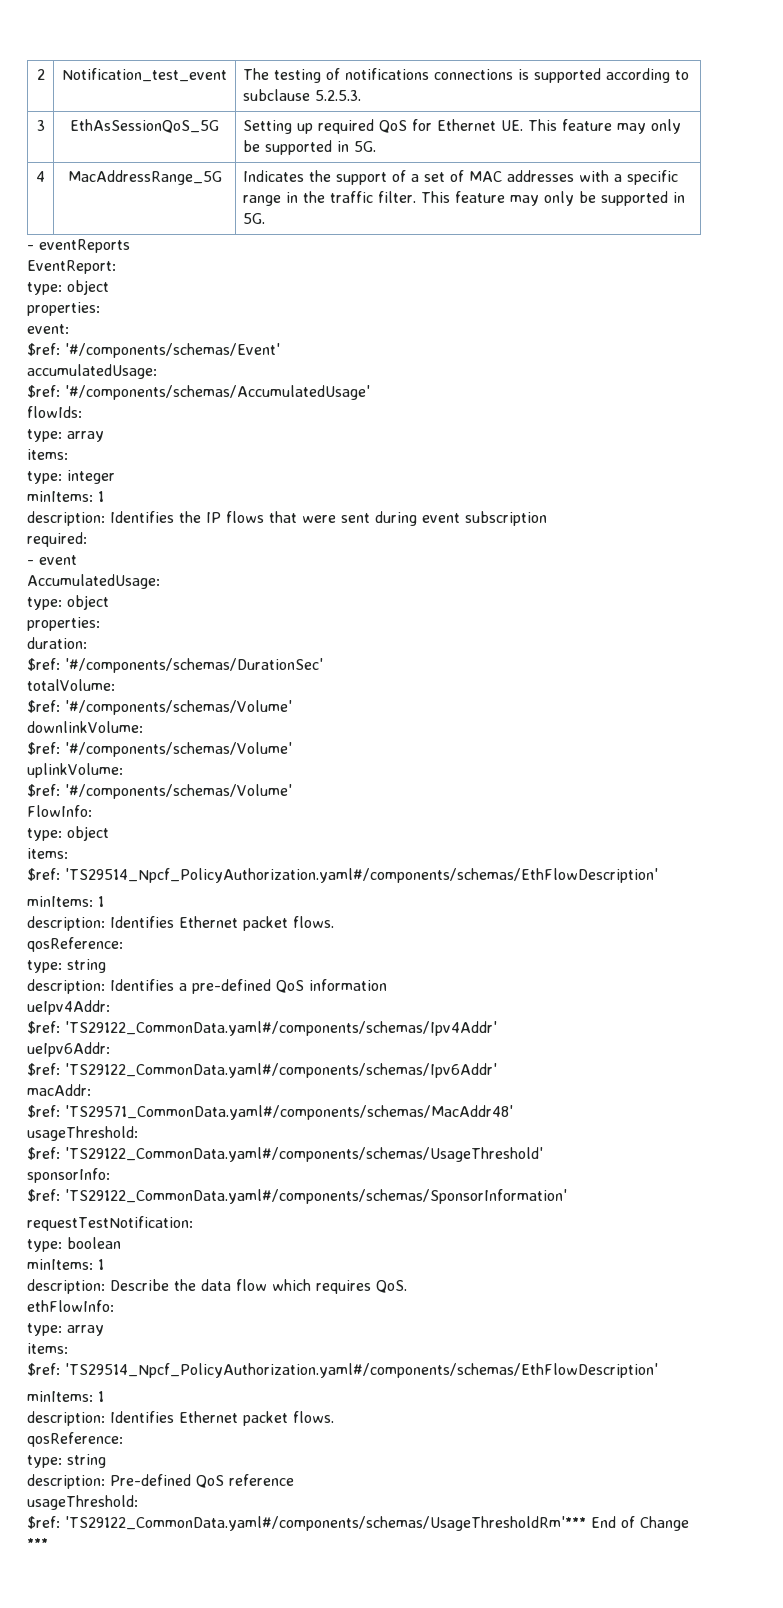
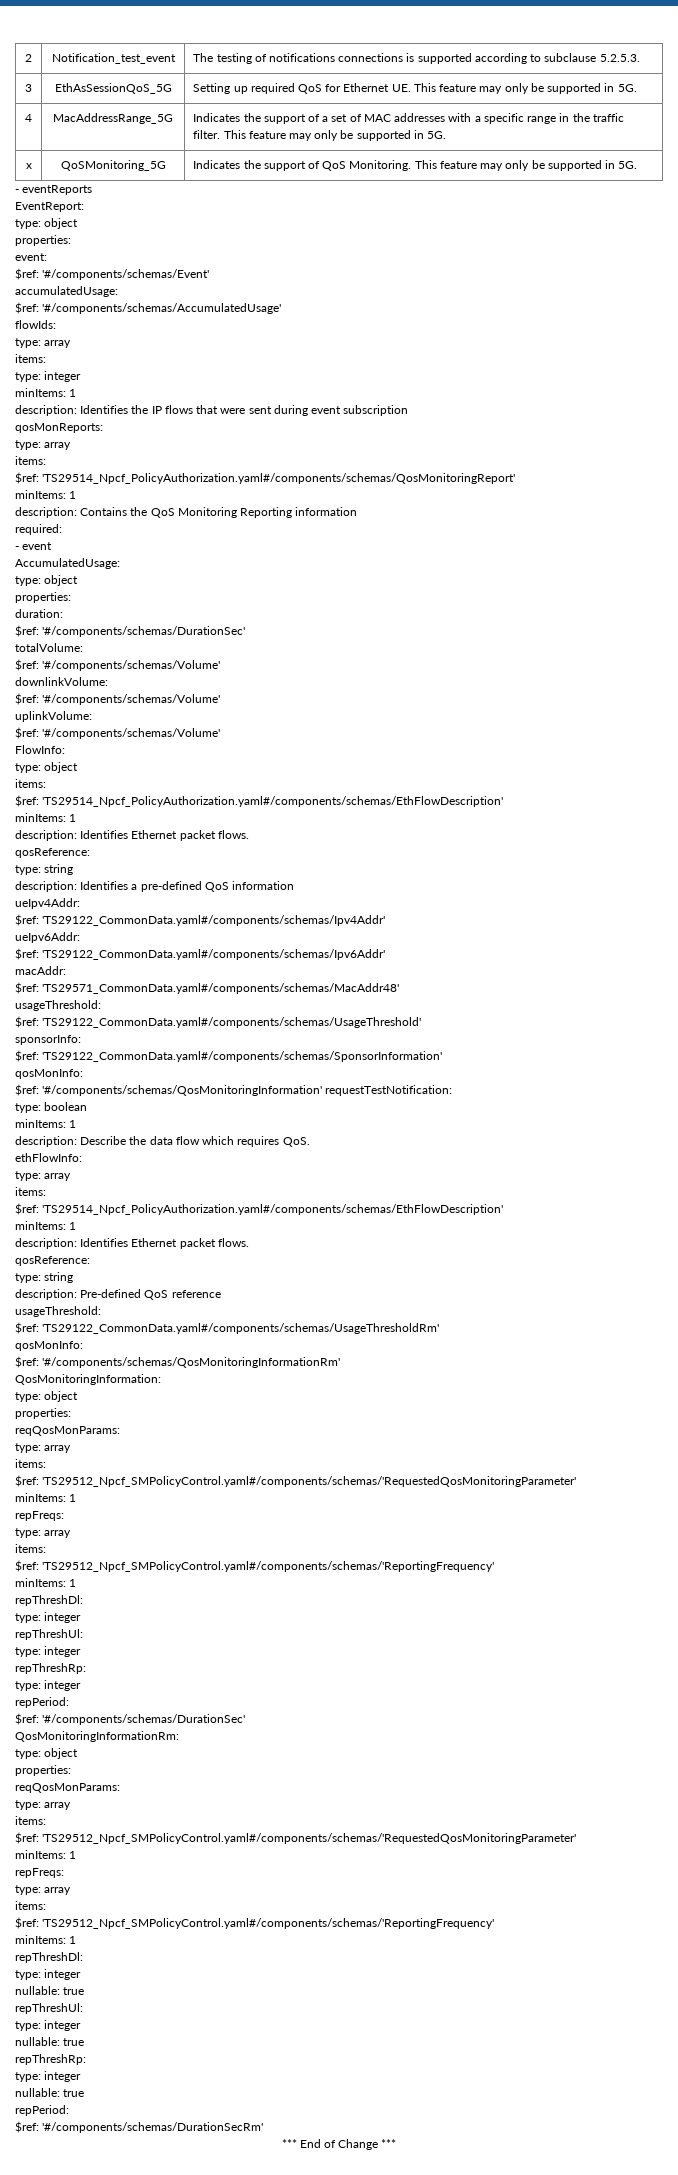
(266, 218) none -> [25,163,32,169] [60,160,166,171] [193,160,638,171] // x | QoSMonitoring_5G | Indicates the support of QoS Monitoring. This feature may only be supported in 5G.
(547, 518) none -> [15,423,103,433] [15,440,72,450] [15,456,46,465] [15,472,516,484] [15,490,77,499] [15,507,358,518] // qosMonReports: // type: array // items: // $ref: 'TS29514_Npcf_PolicyAuthorization.yaml#/components/schemas/QosMonitoringReport' // minItems: 1 // description: Contains the QoS Monitoring Reporting information
(567, 1196) none -> [15,1069,83,1079] [15,1084,323,1096] qosMonInfo: // $ref: '#/components/schemas/QosMonitoringInformation'
[65,1516,586,1531] 'TS29122_CommonData.yaml#/components/schemas/UsageThresholdRm'*** -> [42,1323,440,1334] [15,1341,83,1351] [15,1356,341,1368] [15,1374,161,1385] [15,1391,79,1402] [15,1408,71,1419] [15,1426,120,1436] [15,1443,72,1453] [15,1459,46,1468] [15,1475,577,1487] [15,1493,77,1502] [15,1511,64,1521] [15,1528,72,1538] [15,1544,46,1553] [15,1560,495,1572] [15,1578,77,1587] [15,1595,83,1606] [15,1612,82,1623] [15,1629,83,1640] [15,1646,82,1657] [15,1663,86,1674] [15,1680,82,1691] [15,1697,69,1708] [15,1713,246,1725] [15,1731,179,1742] [15,1748,79,1759] [15,1765,71,1776] [15,1783,120,1793] [15,1800,72,1810] [15,1816,46,1825] [15,1832,577,1844] [15,1850,77,1859] [15,1868,64,1878] [15,1885,72,1895] [15,1901,46,1910] [15,1917,495,1929] [15,1935,77,1944] [15,1952,83,1963] [15,1969,82,1980] [15,1986,85,1995] [15,2003,83,2014] [15,2020,82,2031] [15,2037,85,2046] [15,2054,86,2065] [15,2071,82,2082] [15,2088,85,2097] [15,2105,69,2116] [15,2121,264,2133] [281,2139,297,2148] 'TS29122_CommonData.yaml#/components/schemas/UsageThresholdRm' // qosMonInfo: // $ref: '#/components/schemas/QosMonitoringInformationRm' // QosMonitoringInformation: // type: object // properties: // reqQosMonParams: // type: array // items: // $ref: 'TS29512_Npcf_SMPolicyControl.yaml#/components/schemas/'RequestedQosMonitoringParameter' // minItems: 1 // repFreqs: // type: array // items: // $ref: 'TS29512_Npcf_SMPolicyControl.yaml#/components/schemas/'ReportingFrequency' // minItems: 1 // repThreshDl: // type: integer // repThreshUl: // type: integer // repThreshRp: // type: integer // repPeriod: // $ref: '#/components/schemas/DurationSec' // QosMonitoringInformationRm: // type: object // properties: // reqQosMonParams: // type: array // items: // $ref: 'TS29512_Npcf_SMPolicyControl.yaml#/components/schemas/'RequestedQosMonitoringParameter' // minItems: 1 // repFreqs: // type: array // items: // $ref: 'TS29512_Npcf_SMPolicyControl.yaml#/components/schemas/'ReportingFrequency' // minItems: 1 // repThreshDl: // type: integer // nullable: true // repThreshUl: // type: integer // nullable: true // repThreshRp: // type: integer // nullable: true // repPeriod: // $ref: '#/components/schemas/DurationSecRm' // ***

